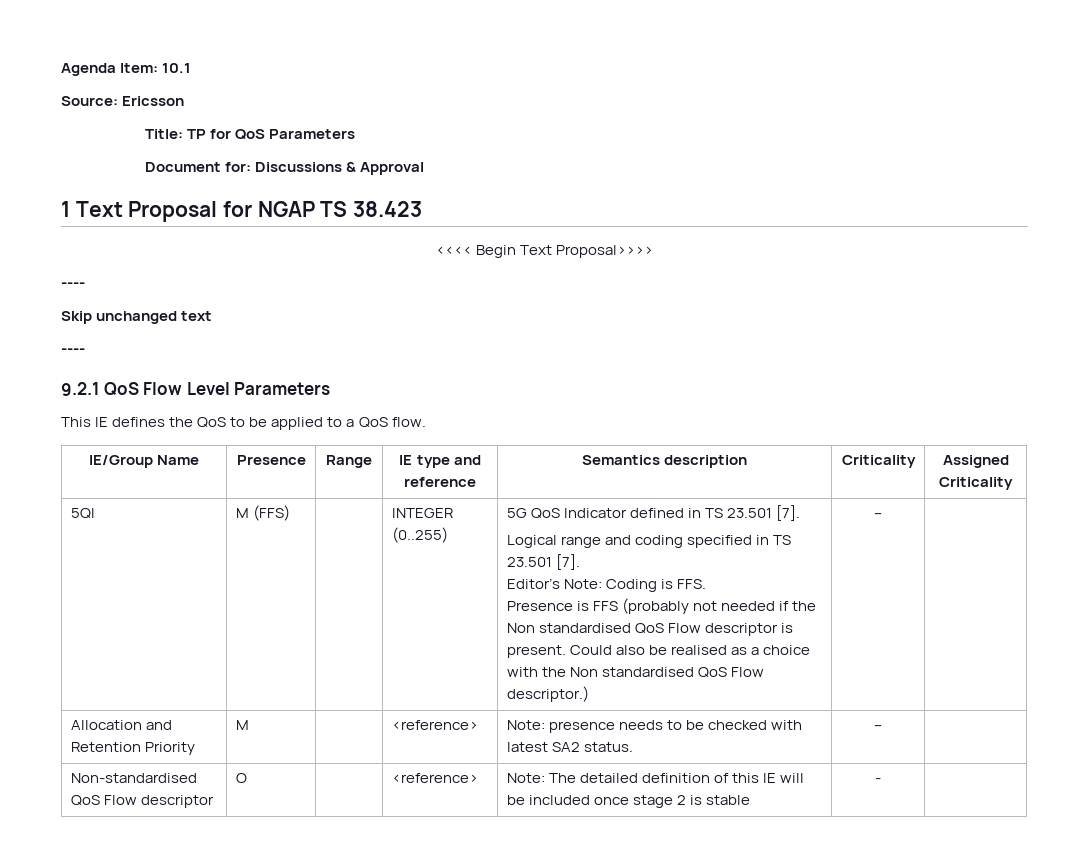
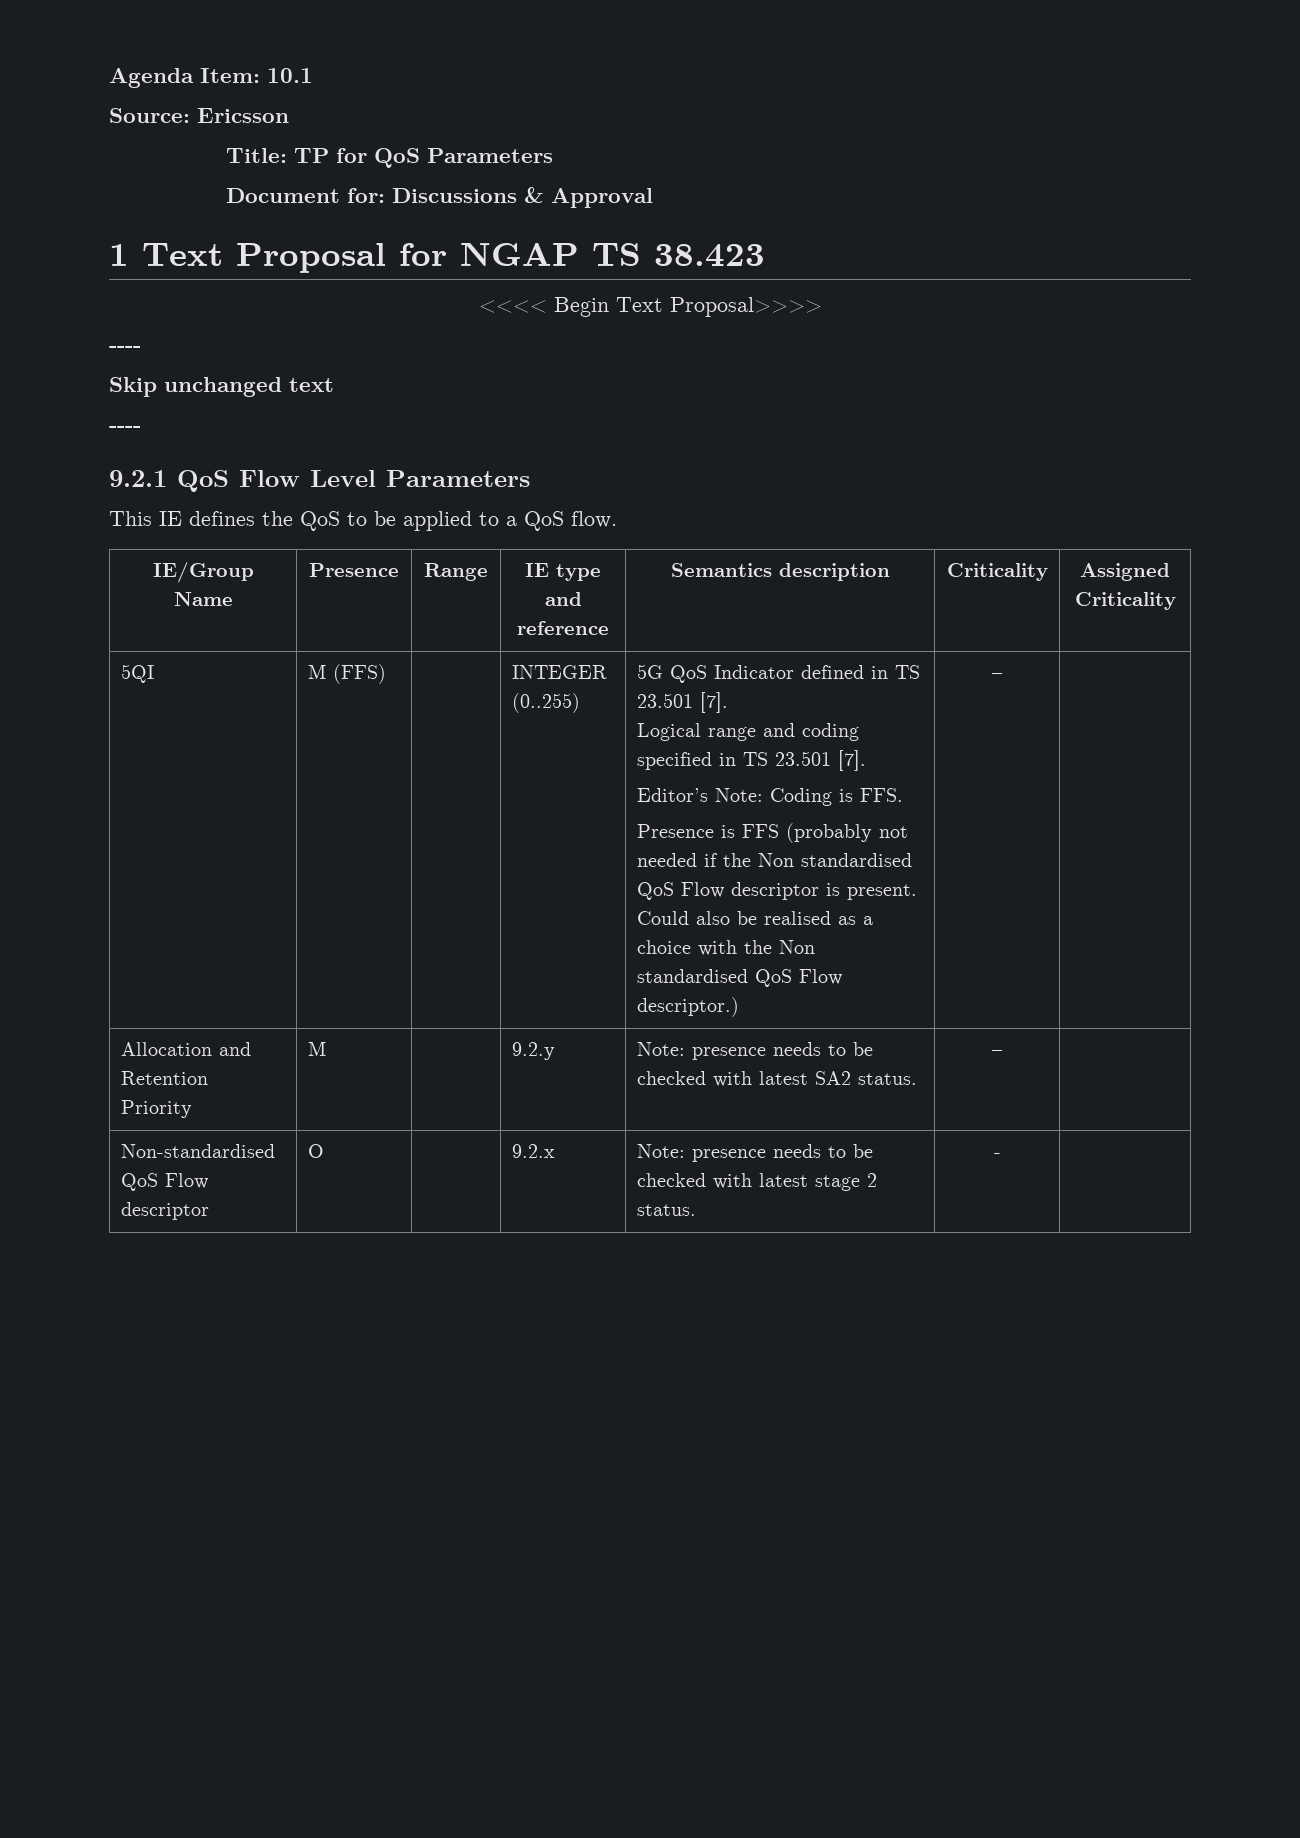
[391,720,478,730] <reference> -> [511,1042,555,1060] 9.2.y
[391,773,478,783] [506,773,805,783] [506,795,750,808] <reference> | Note: The detailed definition of this IE will be included once stage 2 is stable -> [511,1144,555,1158] [636,1144,873,1162] [636,1173,877,1191] [636,1204,696,1216] 9.2.x | Note: presence needs to be checked with latest stage 2 status.

